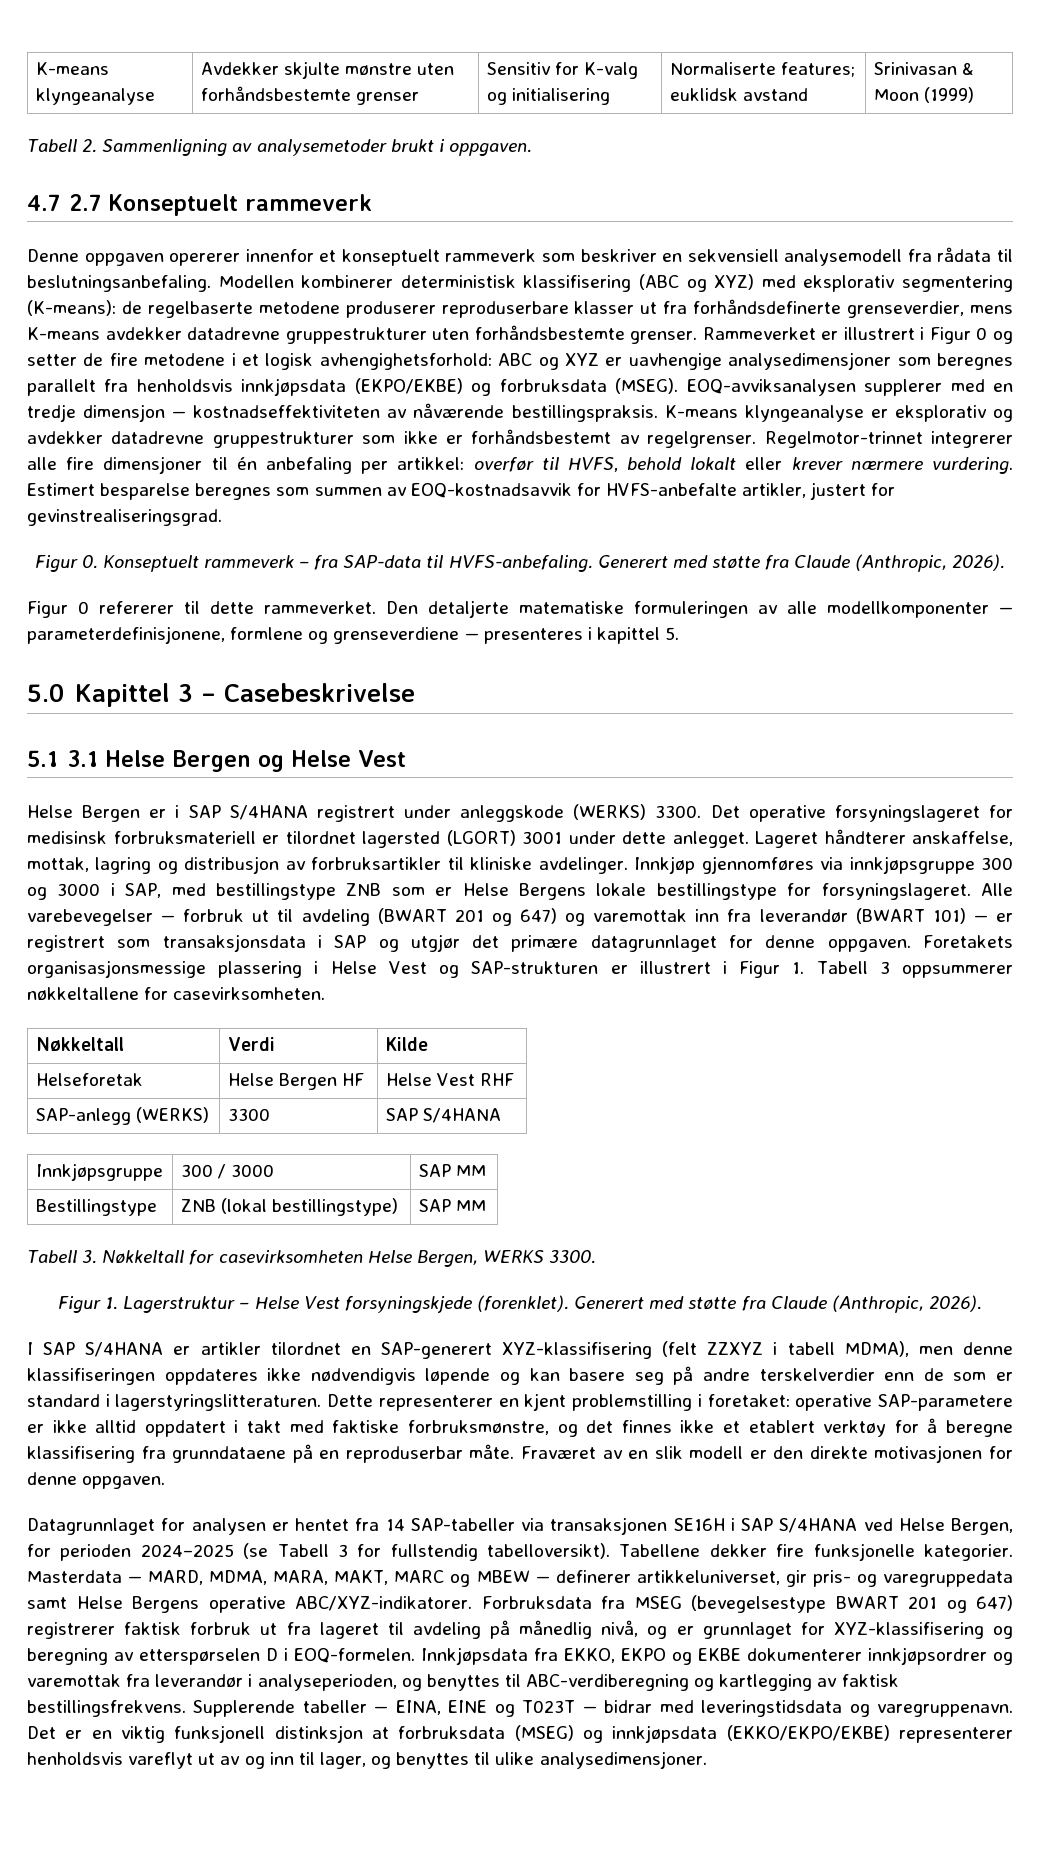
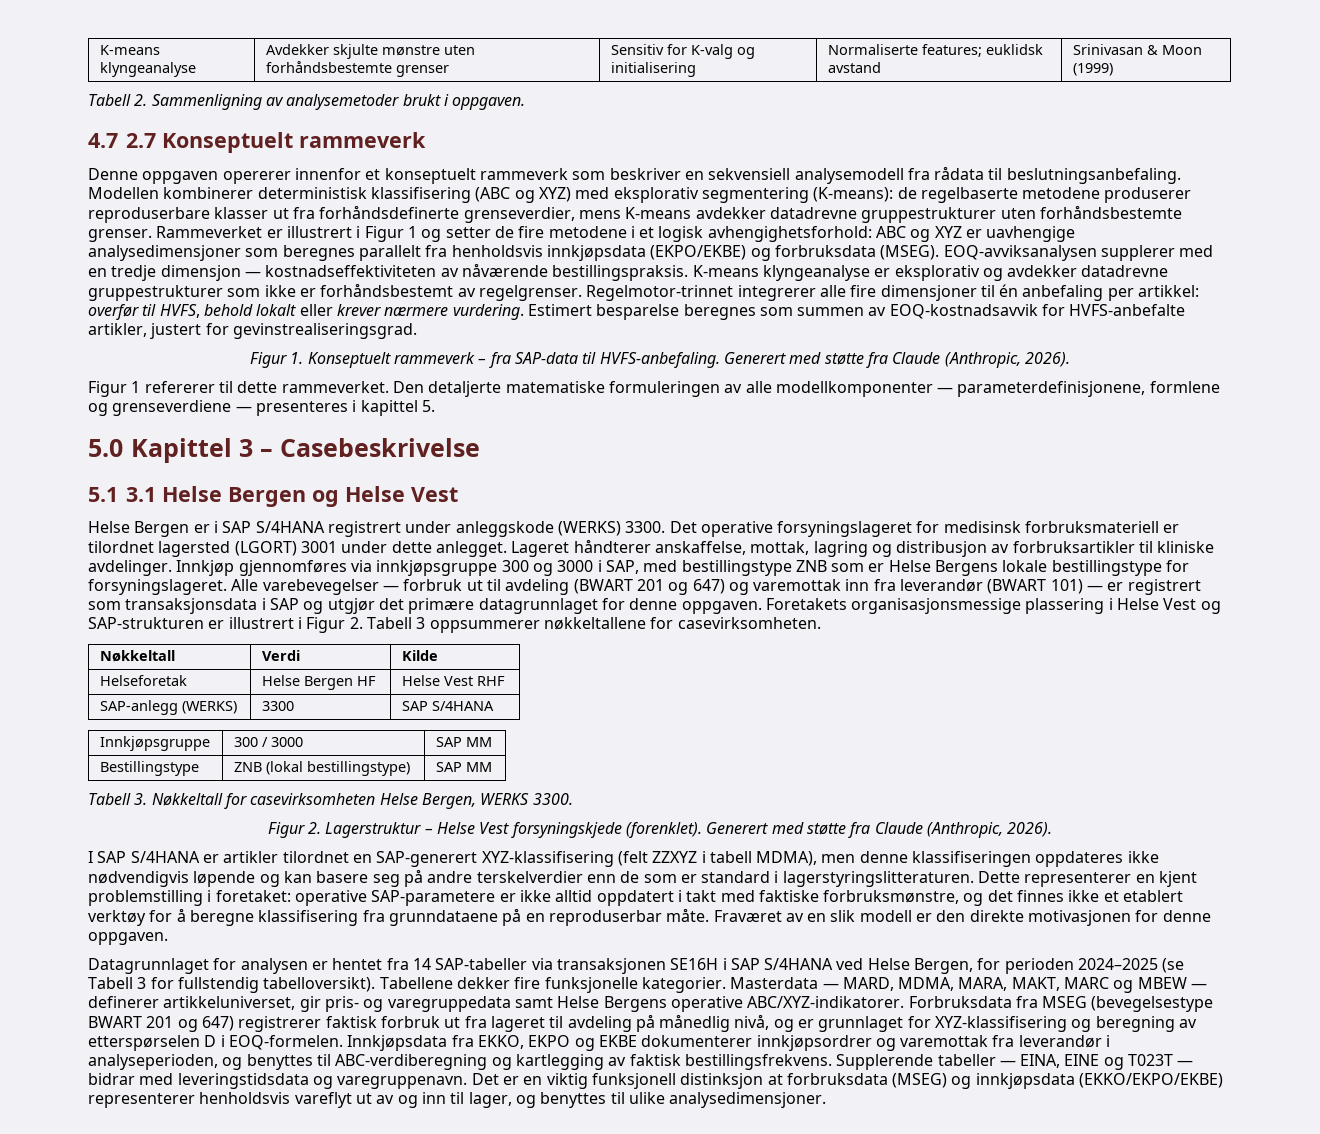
[976,327,988,340] 0 -> [407,226,417,238] 1
[81,555,98,569] 0. -> [290,352,304,364] 1.
[78,601,89,614] 0 -> [131,381,141,393] 1
[792,962,805,974] 1. -> [349,617,363,629] 2.
[105,1297,119,1310] 1. -> [308,822,322,834] 2.

